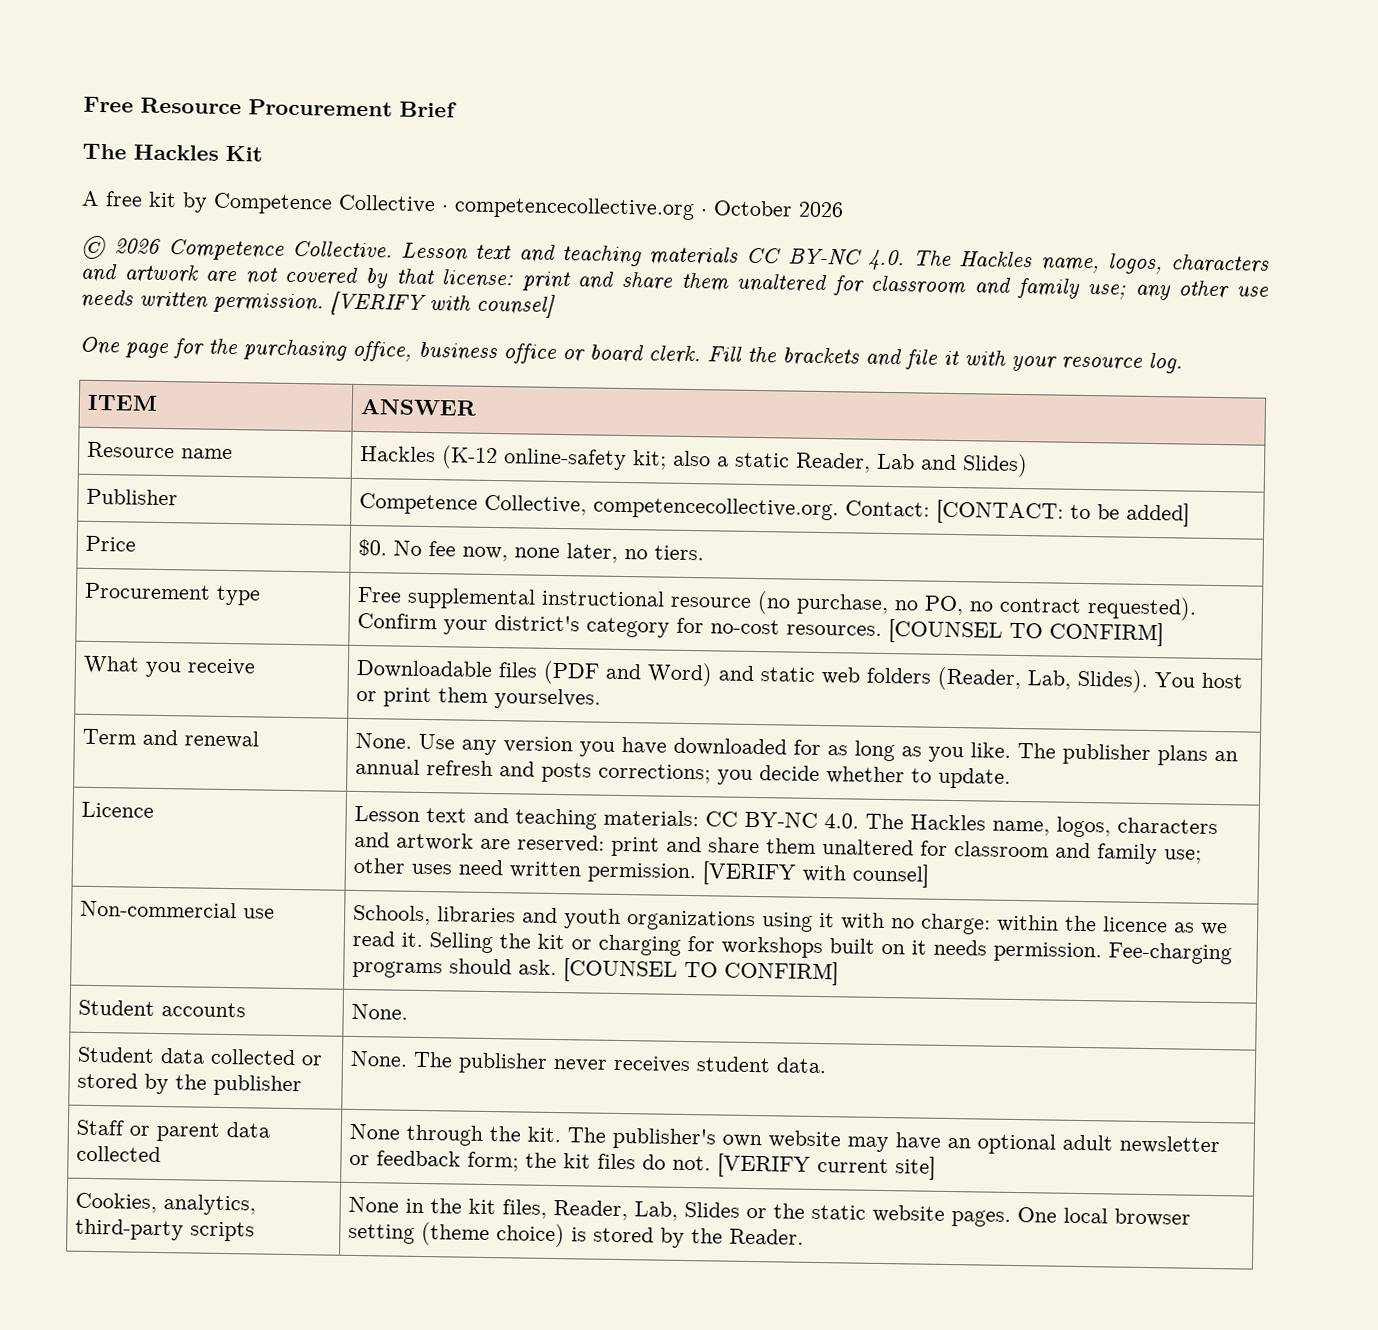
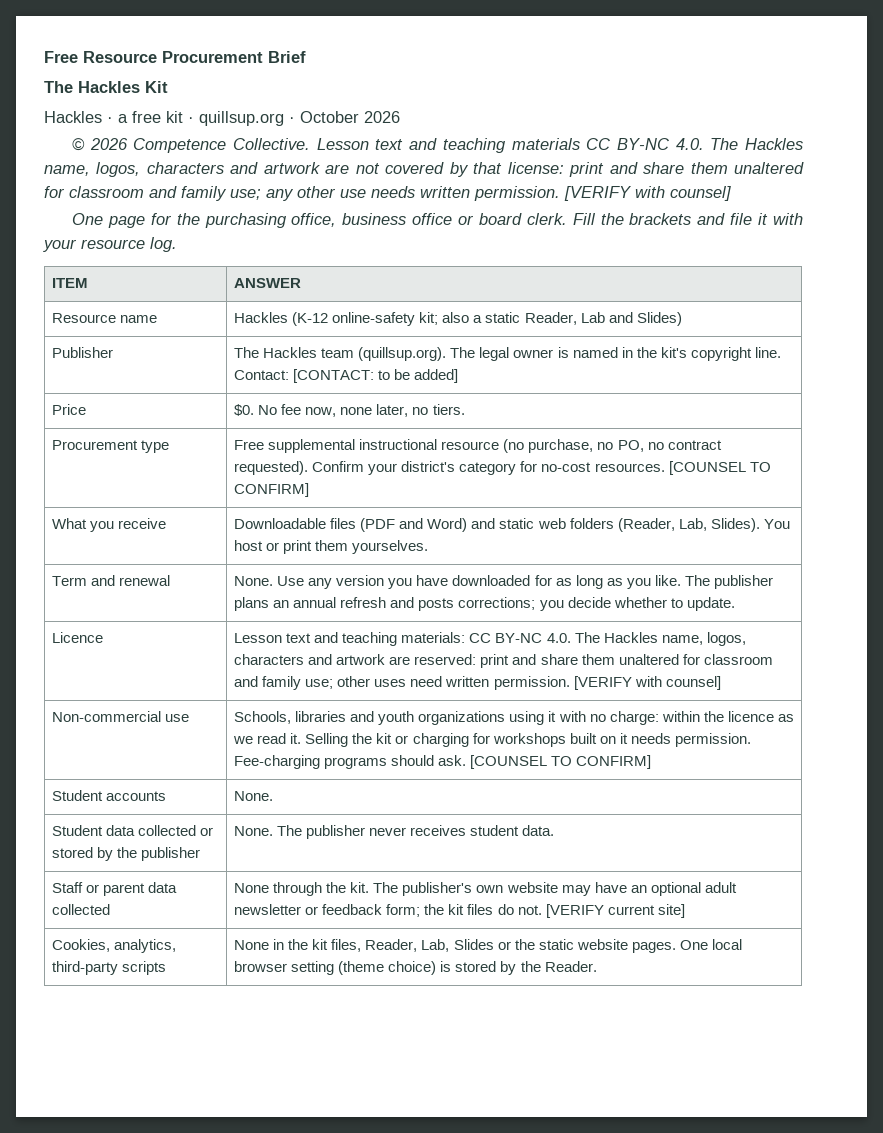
[81,190,695,221] A free kit by Competence Collective · competencecollective.org -> [44,111,284,126] Hackles · a free kit · quillsup.org
[359,492,840,521] Competence Collective, competencecollective.org. -> [234,347,781,361] The Hackles team (quillsup.org). The legal owner is named in the kit's copyright line.

